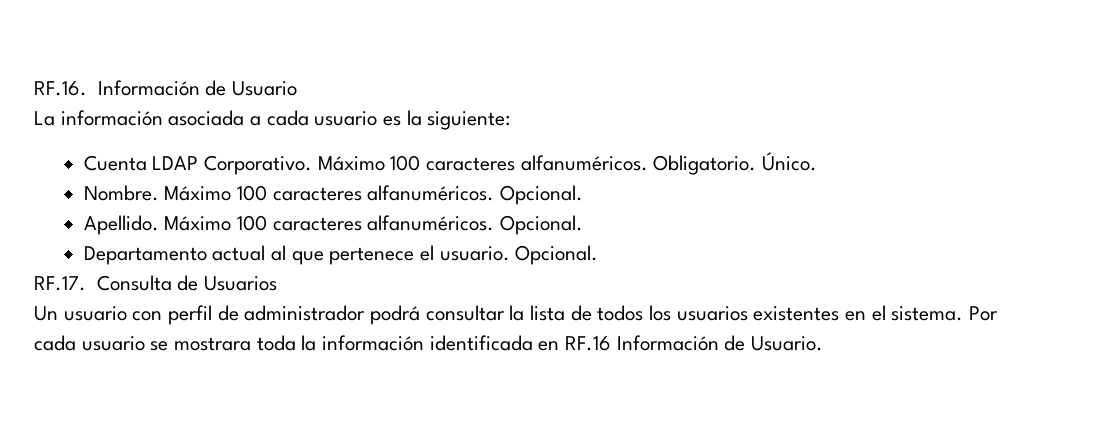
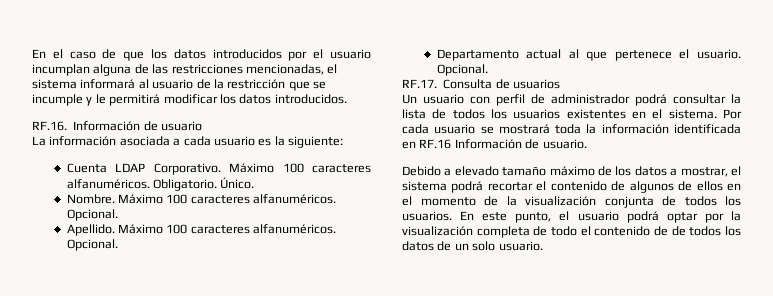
(34, 88) none -> [32,49,372,61] [32,64,338,76] [32,79,326,91] [32,94,347,106] En el caso de que los datos introducidos por el usuario incumplan alguna de las restricciones mencionadas, el sistema informará al usuario de la restricción que se incumple y le permitirá modificar los datos introducidos. //
[231,81,297,96] Usuario -> [161,121,202,131] usuario
[203,276,277,291] Usuarios -> [513,79,560,89] usuarios
[174,337,252,351] mostrara -> [498,124,550,134] mostrará
[751,336,824,351] Usuario. -> [542,139,587,149] [402,166,741,177] [402,181,742,193] [402,196,741,208] [402,211,741,223] [402,226,741,238] [402,241,543,251] usuario. // Debido a elevado tamaño máximo de los datos a mostrar, el sistema podrá recortar el contenido de algunos de ellos en el momento de la visualización conjunta de todos los usuarios. En este punto, el usuario podrá optar por la visualización completa de todo el contenido de de todos los datos de un solo usuario.

